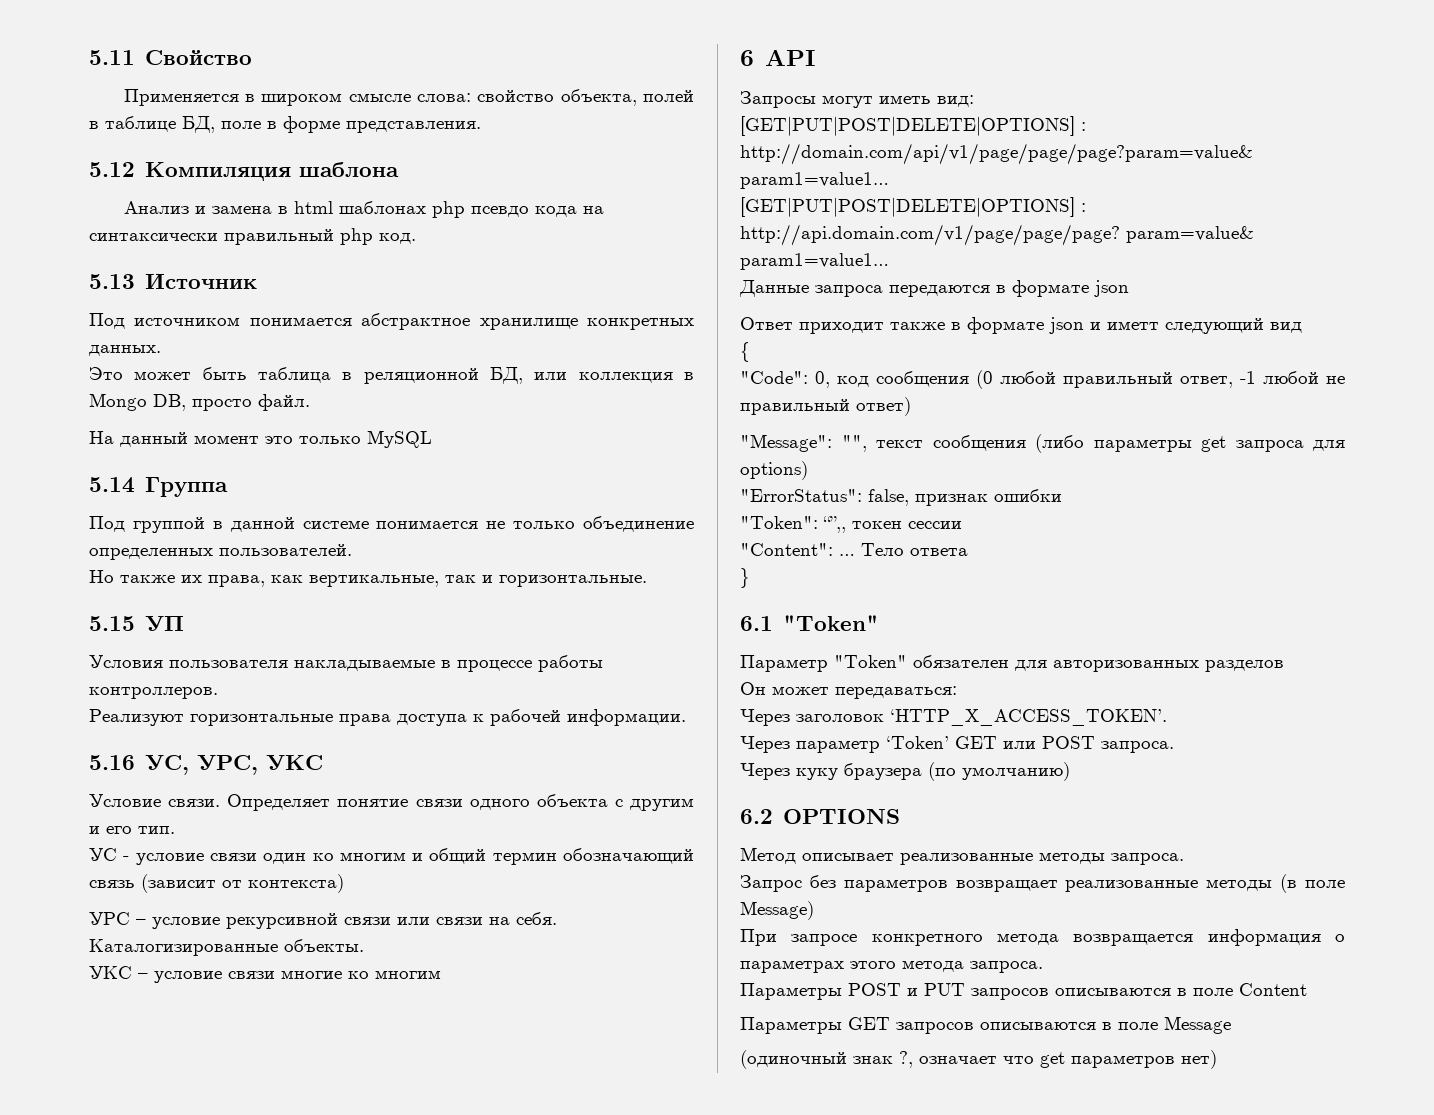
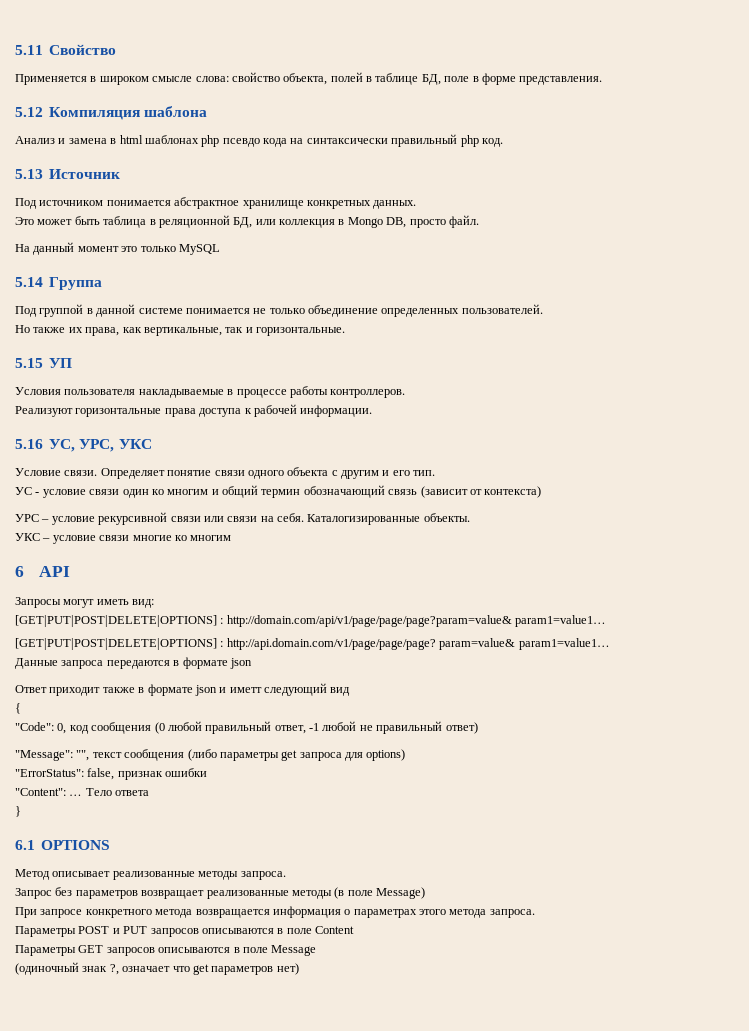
[740,516,962,533] // "Token": “”,, токен сессии -> (208, 772) none
[782,615,879,631] [740,655,1284,672] [740,682,957,699] [740,709,1167,726] [740,736,1174,753] [740,762,1070,781] [740,809,773,824] "Token" // Параметр "Token" обязателен для авторизованных разделов // Он может передаваться: // Через заголовок ‘HTTP_X_ACCESS_TOKEN’. // Через параметр ‘Token’ GET или POST запроса. // Через куку браузера (по умолчанию) // 6.2 -> (35, 845) none

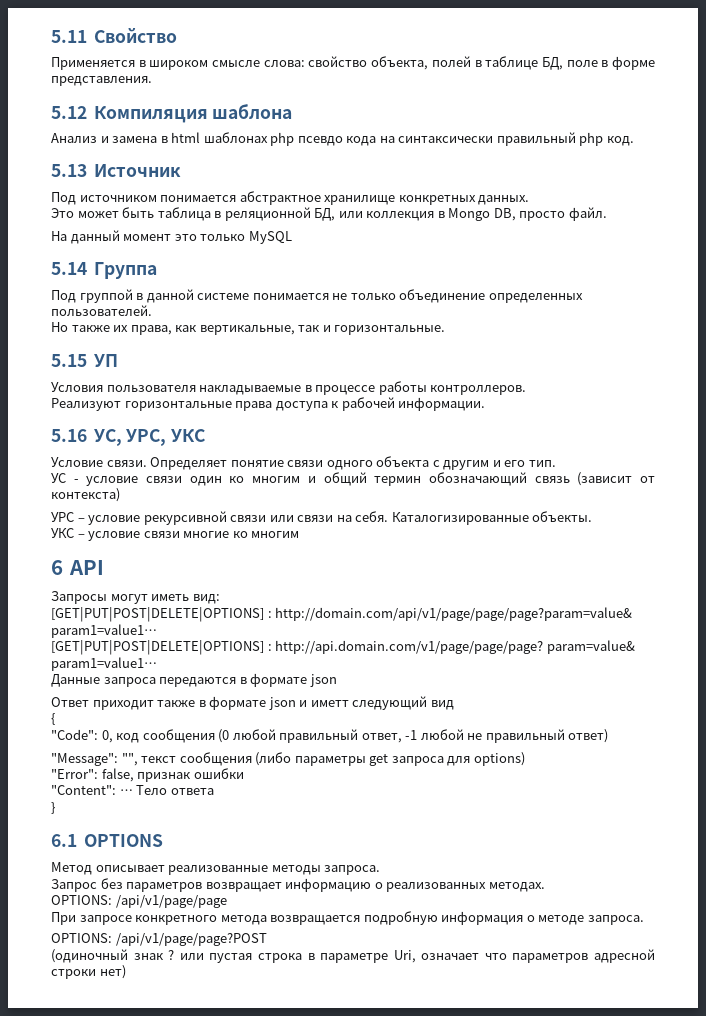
[15,769,84,777] "ErrorStatus": -> [51,769,98,779] "Error":
[206,887,425,899] реализованные методы (в поле Message) -> [285,878,545,892] [51,895,227,908] информацию о реализованных методах. // OPTIONS: /api/v1/page/page
(270, 913) none -> [363,911,438,925] подробную
[353,909,535,918] [15,926,354,937] [15,945,317,956] [15,962,274,975] параметрах этого метода запроса. // Параметры POST и PUT запросов описываются в поле Content // Параметры GET запросов описываются в поле Message // (одиночный знак ?, означает что get параметров -> [538,915,644,925] [51,933,267,946] [51,949,655,963] [51,969,96,979] методе запроса. // OPTIONS: /api/v1/page/page?POST // (одиночный знак ? или пустая строка в параметре Uri, означает что параметров адресной строки

